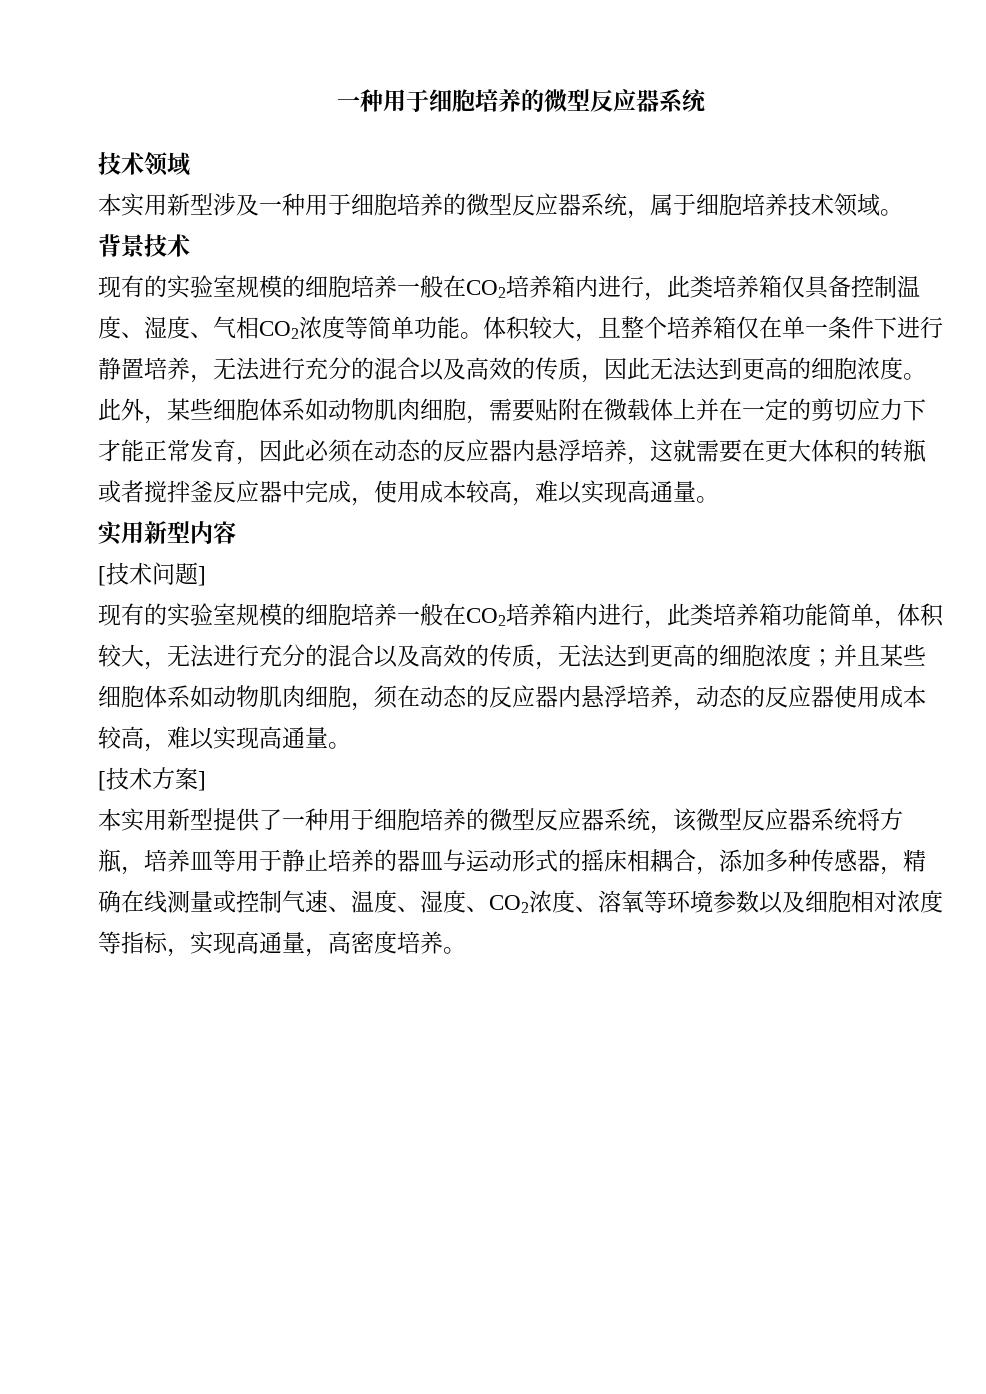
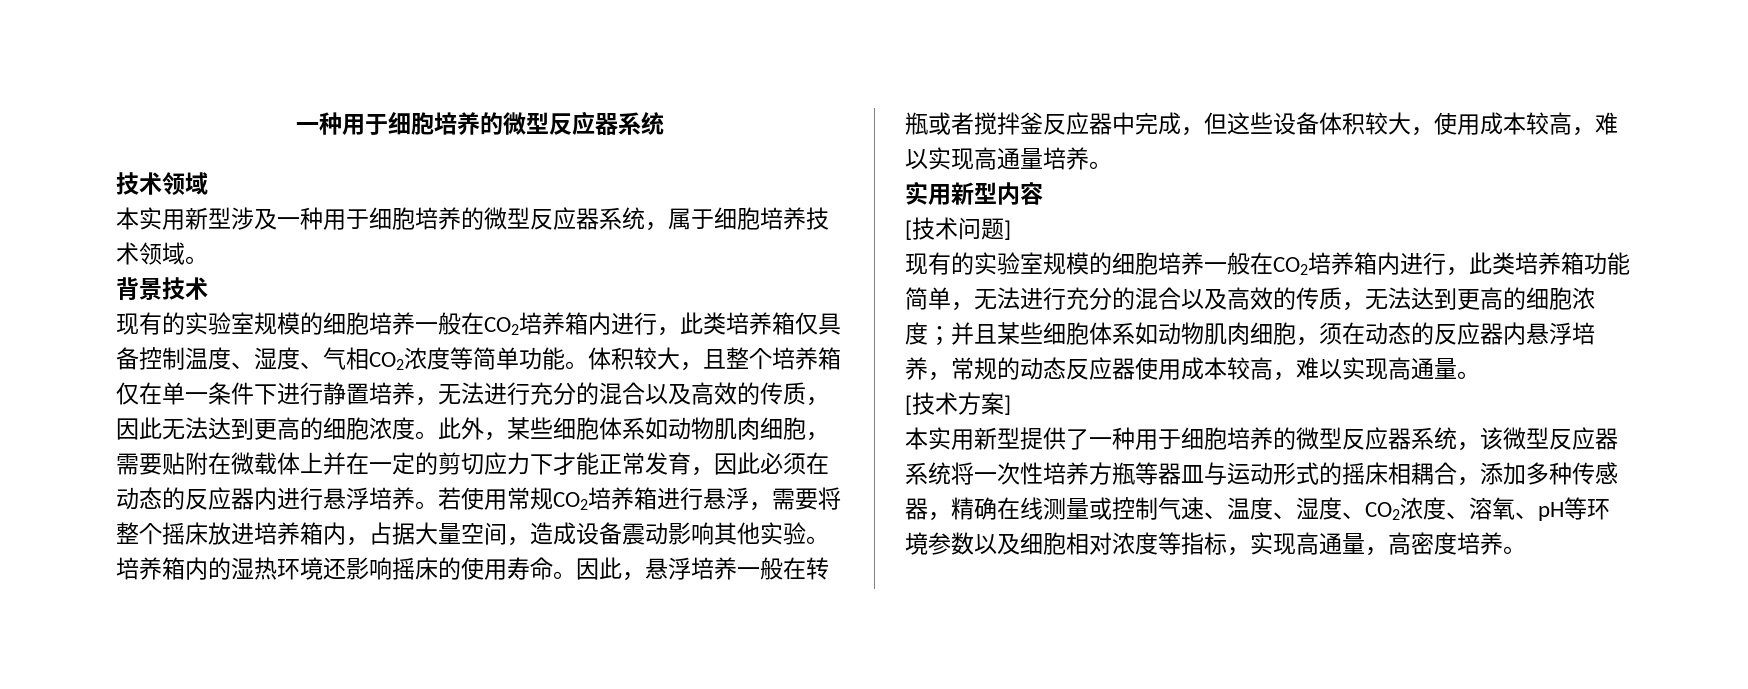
[535,439,880,465] 悬浮培养，这就需要在更大体积的 -> [277,487,841,511] [116,522,829,546] [116,557,806,581] 进行悬浮培养。若使用常规CO2培养箱进行悬浮，需要将整个摇床放进培养箱内，占据大量空间，造成设备震动影响其他实验。培养箱内的湿热环境还影响摇床的使用寿命。因此，悬浮培养一般在
[374,480,696,506] 使用成本较高，难以实现高通量 -> [1204,112,1618,136] [905,147,1089,170] 但这些设备体积较大，使用成本较高，难以实现高通量培养
[897,603,944,627] [98,644,167,670] 体积较大， -> (974, 306) none
[696,685,765,708] 动态的 -> [951,357,1066,380] 常规的动态
[880,808,903,831] [98,849,397,875] 方瓶，培养皿等用于静止培养的 -> [974,462,1158,485] 一次性培养方瓶等
(644, 901) none -> [1515,502,1564,521] 、pH

